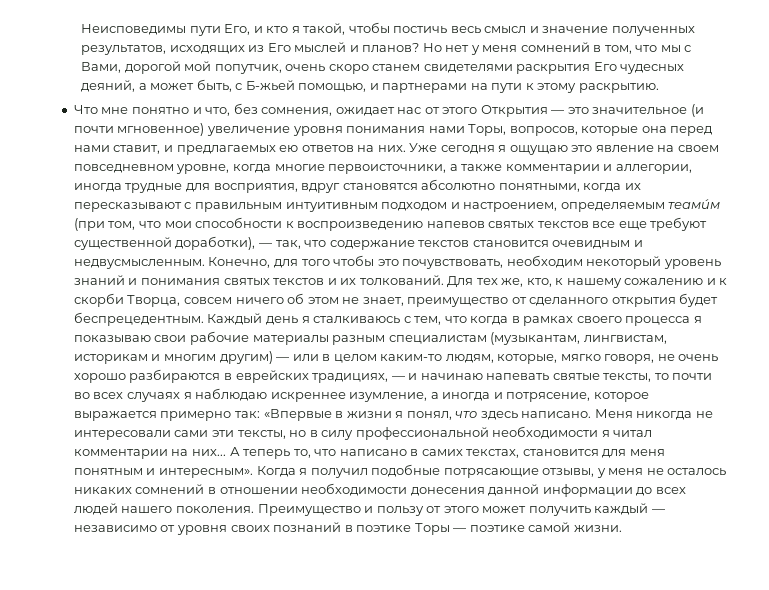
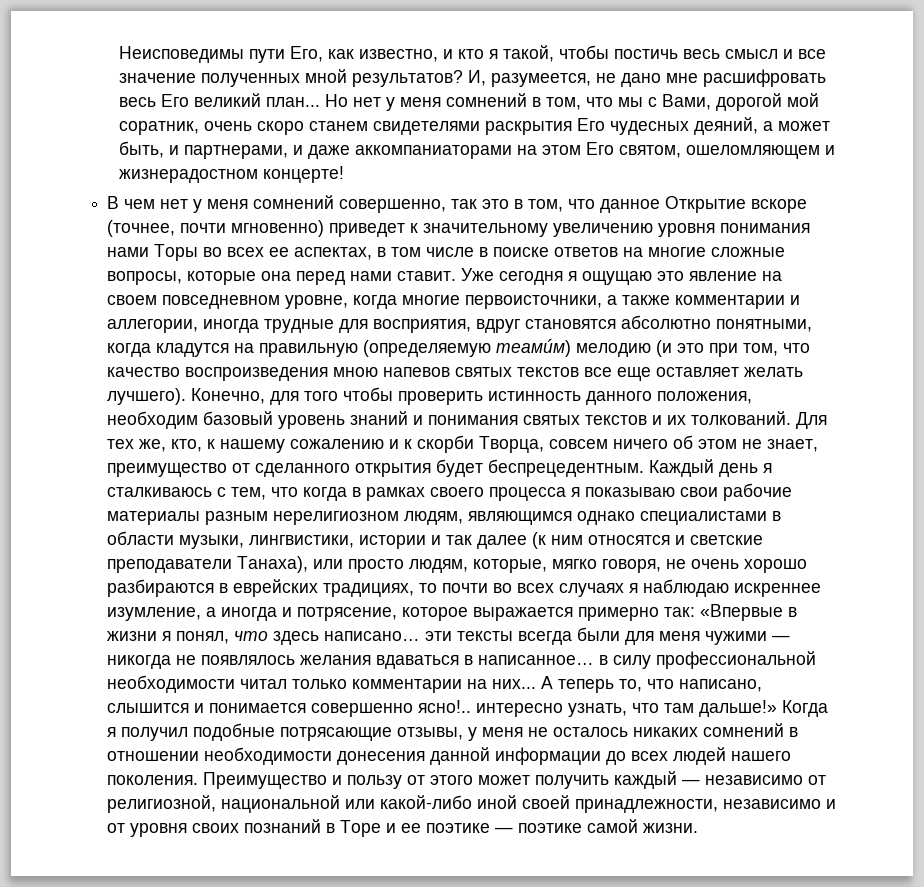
(251, 29) none -> [328,49,439,62] как известно,
(539, 29) none -> [798,49,827,59] все
[81,42,420,55] результатов, исходящих из Его мыслей и планов? -> [305,69,827,87] [119,93,321,107] мной результатов? И, разумеется, не дано мне расшифровать весь Его великий план...
[214,64,282,74] попутчик, -> [119,121,200,135] соратник,
[235,80,659,93] [73,103,704,117] [73,123,713,136] [73,145,406,155] с Б-жьей помощью, и партнерами на пути к этому раскрытию. // Что мне понятно и что, без сомнения, ожидает нас от этого Открытия — это значительное (и почти мгновенное) увеличение уровня понимания нами Торы, вопросов, которые она перед нами ставит, и предлагаемых ею ответов на них. -> [169,142,836,159] [119,166,345,183] [107,195,808,213] [107,220,811,237] [107,244,786,261] [107,271,457,285] и партнерами, и даже аккомпаниаторами на этом Его святом, ошеломляющем и жизнерадостном концерте! // В чем нет у меня сомнений совершенно, так это в том, что данное Открытие вскоре (точнее, почти мгновенно) приведет к значительному увеличению уровня понимания нами Торы во всех ее аспектах, в том числе в поиске ответов на многие сложные вопросы, которые она перед нами ставит.
[624,183,641,190] [73,199,721,212] [73,217,424,231] их пересказывают с правильным интуитивным подходом и настроением, определяемым теамúм (при том, что мои способности к воспроизведению -> [156,339,811,357] [107,367,379,381] кладутся на правильную (определяемую теамúм) мелодию (и это при том, что качество воспроизведения мною
[650,217,708,231] [73,236,643,250] [73,255,662,269] требуют существенной доработки), — так, что содержание текстов становится очевидным и недвусмысленным. Конечно, для того чтобы это почувствовать, необходим некоторый -> [656,367,804,377] [107,387,753,405] [107,411,274,429] оставляет желать лучшего). Конечно, для того чтобы проверить истинность данного положения, необходим базовый
[388,332,667,345] [73,351,443,364] специалистам (музыкантам, лингвистам, историкам и многим другим) — или в целом каким-то -> [273,511,782,525] [107,531,764,549] [107,556,405,573] нерелигиозном людям, являющимся однако специалистами в области музыки, лингвистики, истории и так далее (к ним относятся и светские преподаватели Танаха), или просто
[391,373,652,382] — и начинаю напевать святые тексты, -> (415, 590) none
[521,409,713,420] [73,430,307,440] написано. Меня никогда не интересовали сами эти тексты, но -> [324,627,791,645] [107,655,595,669] написано… эти тексты всегда были для меня чужими — никогда не появлялось желания вдаваться в написанное…
[601,430,653,437] я читал -> [240,679,348,689] читал только
[339,449,665,458] [73,468,253,478] написано в самих текстах, становится для меня понятным и интересным». -> [679,679,763,692] [107,700,778,717] написано, слышится и понимается совершенно ясно!.. интересно узнать, что там дальше!»
[176,522,450,535] уровня своих познаний в поэтике Торы -> [107,795,837,813] [107,819,491,837] религиозной, национальной или какой-либо иной своей принадлежности, независимо и от уровня своих познаний в Торе и ее поэтике

